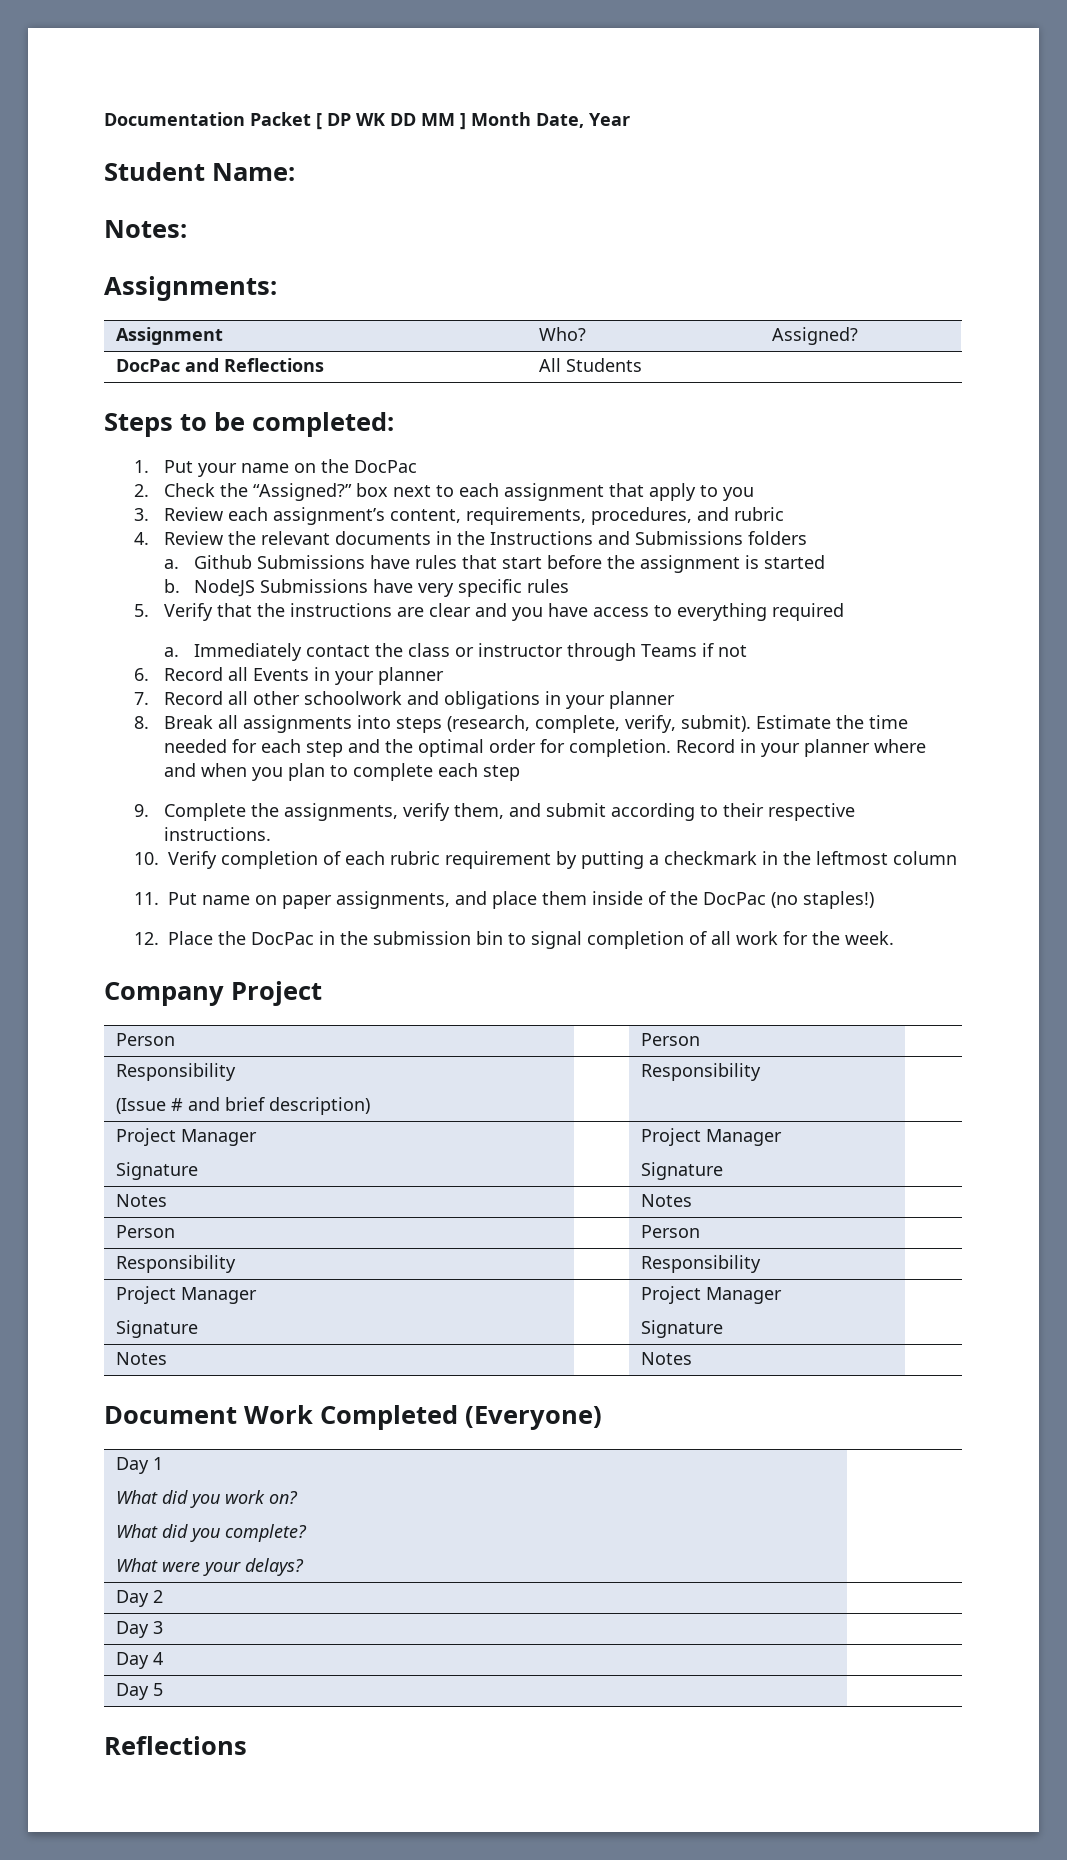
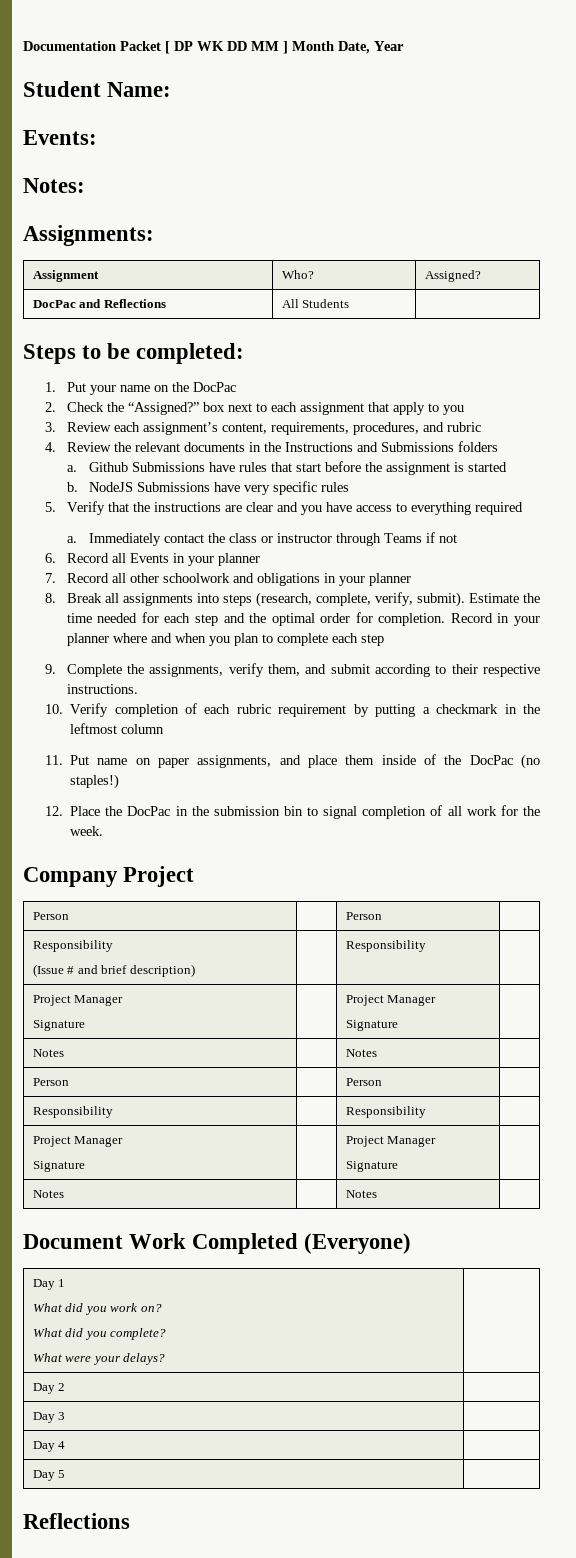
(295, 172) none -> [23,130,97,145] // Events:

